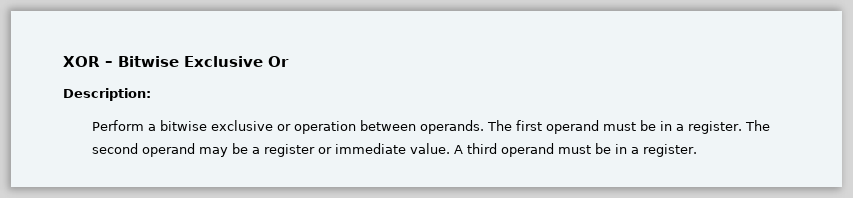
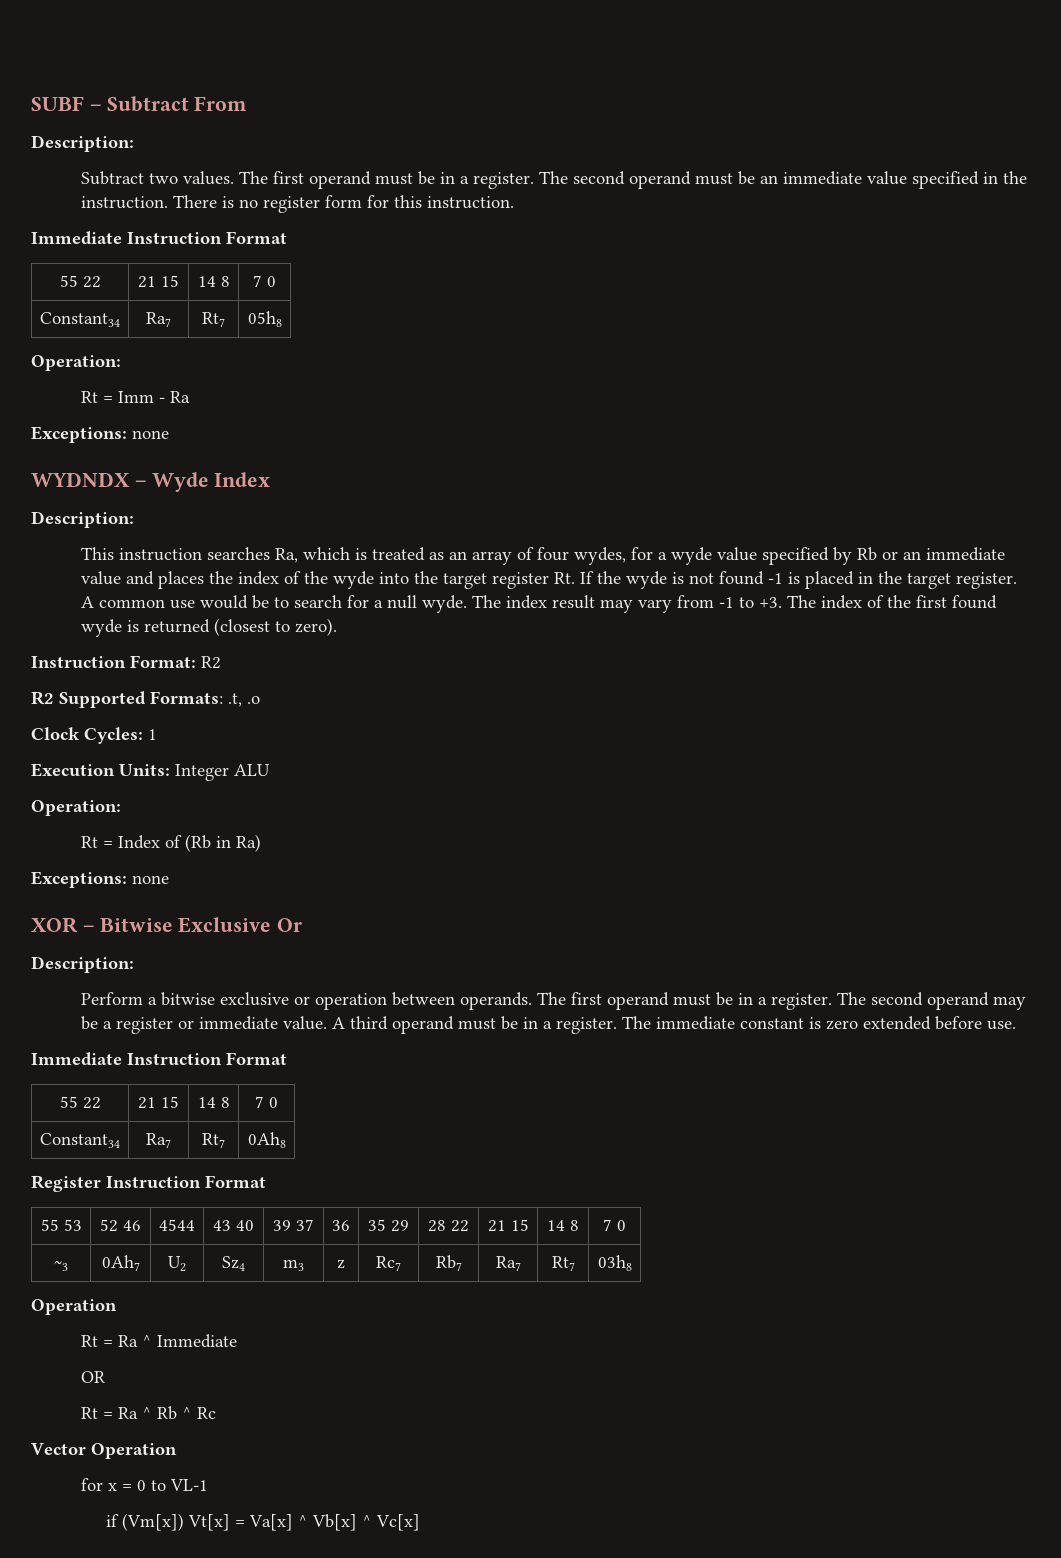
(63, 61) none -> [31,96,248,112] [31,135,134,152] [81,171,1028,189] [81,195,515,213] [31,231,287,245] [59,275,101,288] [138,275,179,288] [197,276,230,287] [253,275,276,287] [40,312,120,327] [146,312,171,327] [202,312,225,327] [247,311,282,327] [31,355,121,371] [81,391,191,403] [31,426,169,443] [31,472,271,492] [31,511,134,528] [81,547,1006,565] [81,571,1018,589] [81,595,998,613] [81,618,338,637] [31,655,221,669] [31,691,260,708] [31,727,157,744] [31,763,270,781] [31,800,121,816] [81,834,262,852] [31,871,169,888] SUBF – Subtract From // Description: // Subtract two values. The first operand must be in a register. The second operand must be an immediate value specified in the instruction. There is no register form for this instruction. // Immediate Instruction Format // 55 22 | 21 15 | 14 8 | 7 0 // Constant34 | Ra7 | Rt7 | 05h8 // Operation: // Rt = Imm - Ra // Exceptions: none // WYDNDX – Wyde Index // Description: // This instruction searches Ra, which is treated as an array of four wydes, for a wyde value specified by Rb or an immediate value and places the index of the wyde into the target register Rt. If the wyde is not found -1 is placed in the target register. A common use would be to search for a null wyde. The index result may vary from -1 to +3. The index of the first found wyde is returned (closest to zero). // Instruction Format: R2 // R2 Supported Formats: .t, .o // Clock Cycles: 1 // Execution Units: Integer ALU // Operation: // Rt = Index of (Rb in Ra) // Exceptions: none //
(698, 150) none -> [622,1016,1017,1030] [31,1052,287,1066] [59,1096,101,1109] [138,1096,179,1109] [197,1097,230,1108] [255,1096,278,1108] [40,1133,120,1148] [146,1133,171,1148] [202,1133,225,1148] [247,1132,286,1148] [31,1175,266,1192] [40,1219,82,1231] [100,1219,141,1232] [159,1219,195,1231] [213,1220,254,1231] [273,1219,314,1231] [332,1220,350,1231] [368,1219,409,1232] [428,1220,469,1232] [487,1219,529,1232] [547,1220,579,1231] [603,1219,626,1231] [54,1260,68,1271] [101,1255,140,1271] [168,1256,186,1272] [222,1256,245,1271] [283,1259,304,1271] [337,1259,345,1269] [376,1256,401,1271] [435,1255,462,1271] [495,1256,521,1271] [551,1256,575,1271] [597,1255,632,1271] [31,1299,117,1315] [81,1334,238,1348] [81,1371,106,1383] [81,1406,217,1420] [31,1443,177,1459] [81,1478,209,1491] [106,1513,421,1531] The immediate constant is zero extended before use. // Immediate Instruction Format // 55 22 | 21 15 | 14 8 | 7 0 // Constant34 | Ra7 | Rt7 | 0Ah8 // Register Instruction Format // 55 53 | 52 46 | 4544 | 43 40 | 39 37 | 36 | 35 29 | 28 22 | 21 15 | 14 8 | 7 0 // ~3 | 0Ah7 | U2 | Sz4 | m3 | z | Rc7 | Rb7 | Ra7 | Rt7 | 03h8 // Operation // Rt = Ra ^ Immediate // OR // Rt = Ra ^ Rb ^ Rc // Vector Operation // for x = 0 to VL-1 // if (Vm[x]) Vt[x] = Va[x] ^ Vb[x] ^ Vc[x]

